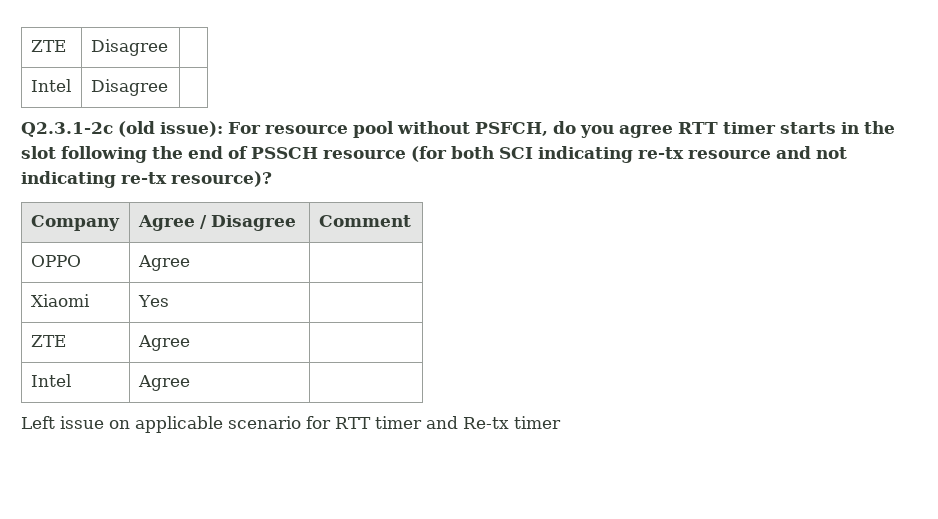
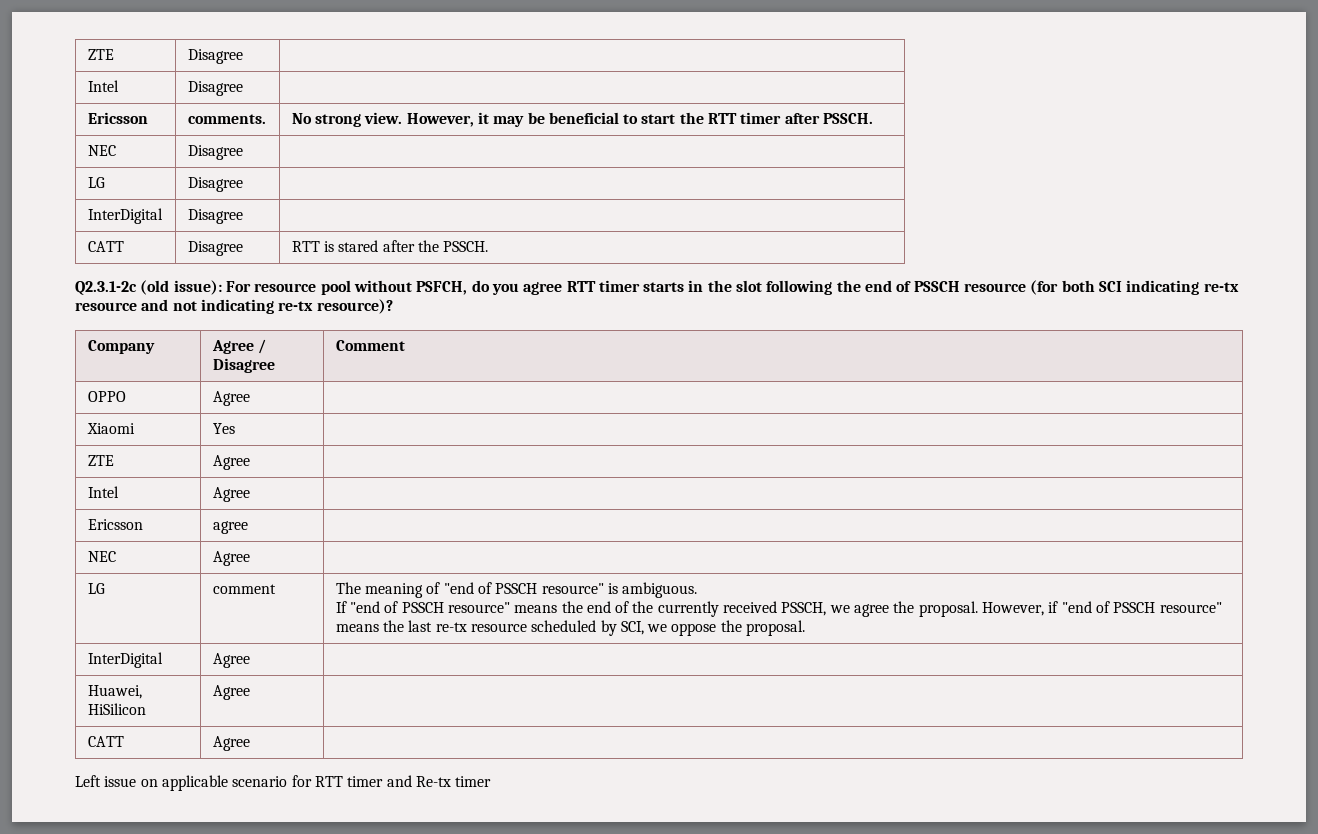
(168, 87) none -> [87,112,148,124] [187,114,266,124] [291,112,874,127] [87,145,116,156] [187,145,243,160] [87,177,105,188] [187,177,243,192] [87,208,163,224] [187,209,243,224] [87,241,124,252] [187,241,243,256] [291,240,489,252] // Ericsson | comments. | No strong view. However, it may be beneficial to start the RTT timer after PSSCH. // NEC | Disagree | // LG | Disagree | // InterDigital | Disagree | // CATT | Disagree | RTT is stared after the PSSCH.
(190, 383) none -> [87,519,143,530] [212,521,248,534] [87,551,116,562] [212,551,250,566] [87,583,105,594] [212,584,276,594] [335,582,698,598] [335,601,1222,617] [335,620,806,636] [87,652,163,668] [212,653,250,668] [87,685,142,699] [87,703,146,715] [212,685,250,700] [87,736,124,747] [212,736,250,751] // Ericsson | agree | // NEC | Agree | // LG | comment | The meaning of "end of PSSCH resource" is ambiguous. // If "end of PSSCH resource" means the end of the currently received PSSCH, we agree the proposal. However, if "end of PSSCH resource" means the last re-tx resource scheduled by SCI, we oppose the proposal. // InterDigital | Agree | // Huawei, HiSilicon | Agree | // CATT | Agree |

